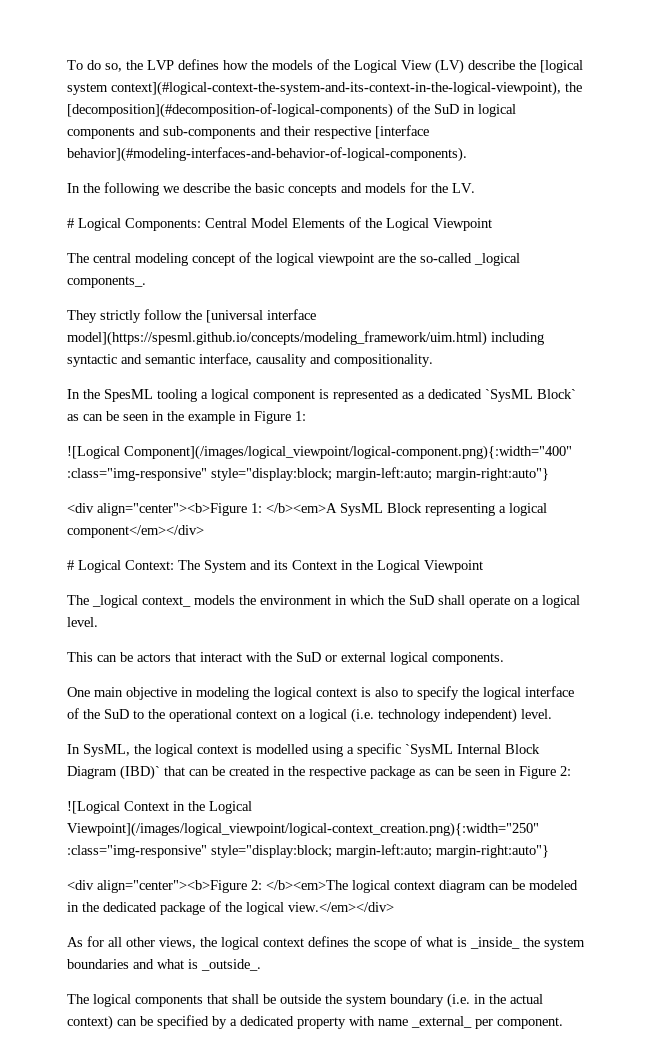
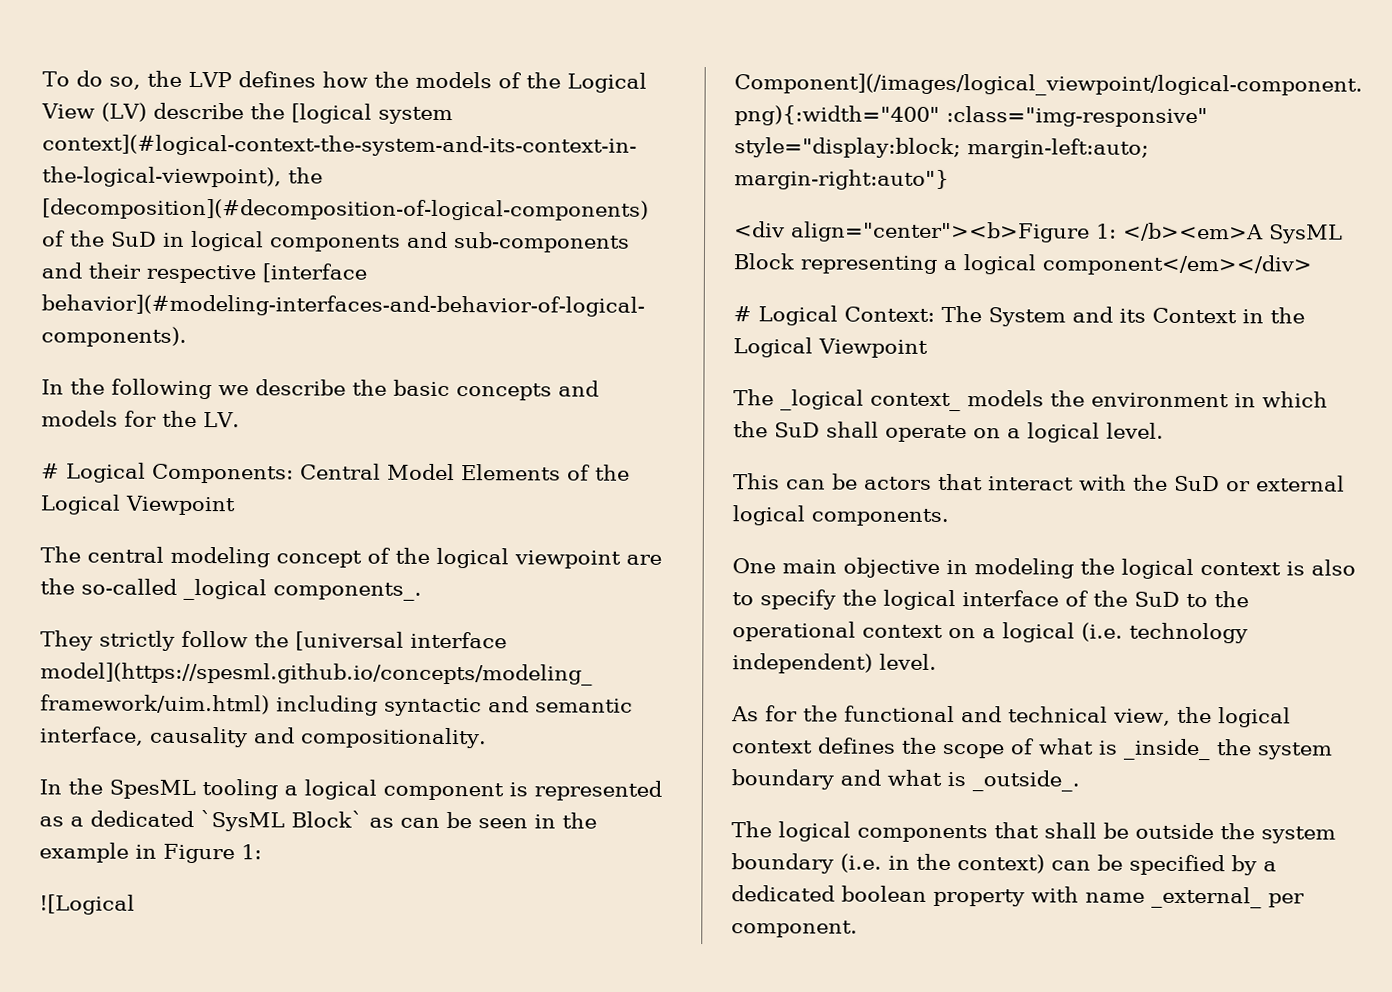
[67,743,540,757] [67,765,571,780] [67,801,252,814] [67,822,539,837] [67,844,549,858] [67,880,578,893] [67,901,394,915] [67,936,196,949] In SysML, the logical context is modelled using a specific `SysML Internal Block Diagram (IBD)` that can be created in the respective package as can be seen in Figure 2: // ![Logical Context in the Logical Viewpoint](/images/logical_viewpoint/logical-context_creation.png){:width="250" :class="img-responsive" style="display:block; margin-left:auto; margin-right:auto"} // <div align="center"><b>Figure 2: </b><em>The logical context diagram can be modeled in the dedicated package of the logical view.</em></div> // As for all other views, -> [731,705,1171,726] As for the functional and technical view,
[67,959,129,969] boundaries -> [731,769,834,790] boundary
[510,994,543,1004] actual -> (951, 862) none
(294, 1021) none -> [841,885,927,902] boolean

